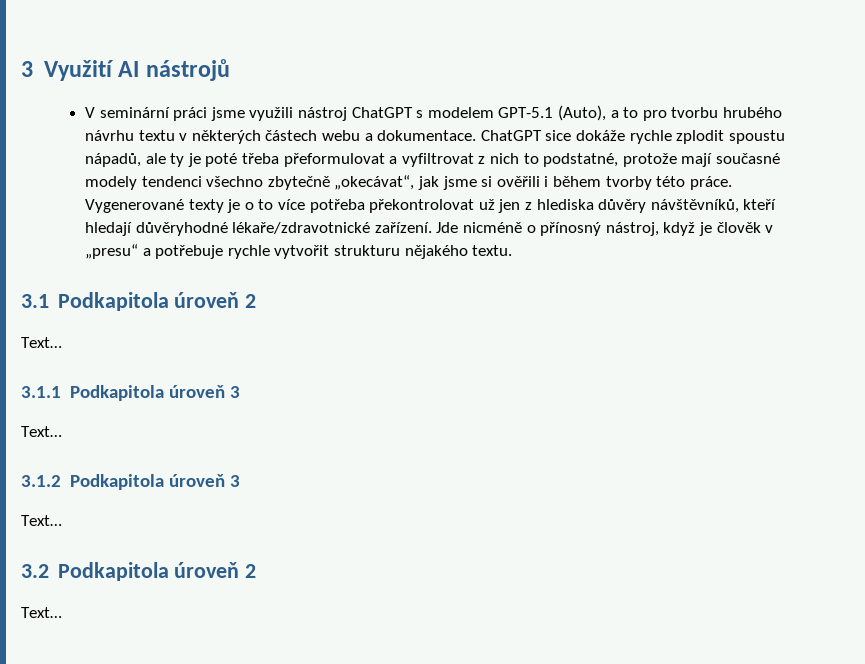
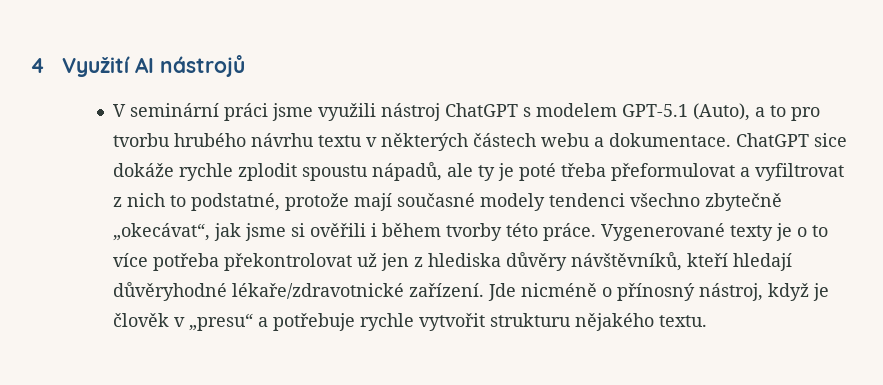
[21,61,33,77] 3 -> [30,58,45,73] 4
[21,292,257,311] [21,337,62,348] [21,385,240,401] [21,426,62,437] [21,474,240,490] [21,515,62,526] [21,562,257,581] [21,607,62,618] // 3.1 Podkapitola úroveň 2 // Text… // 3.1.1 Podkapitola úroveň 3 // Text… // 3.1.2 Podkapitola úroveň 3 // Text… // 3.2 Podkapitola úroveň 2 // Text… -> (708, 321) none

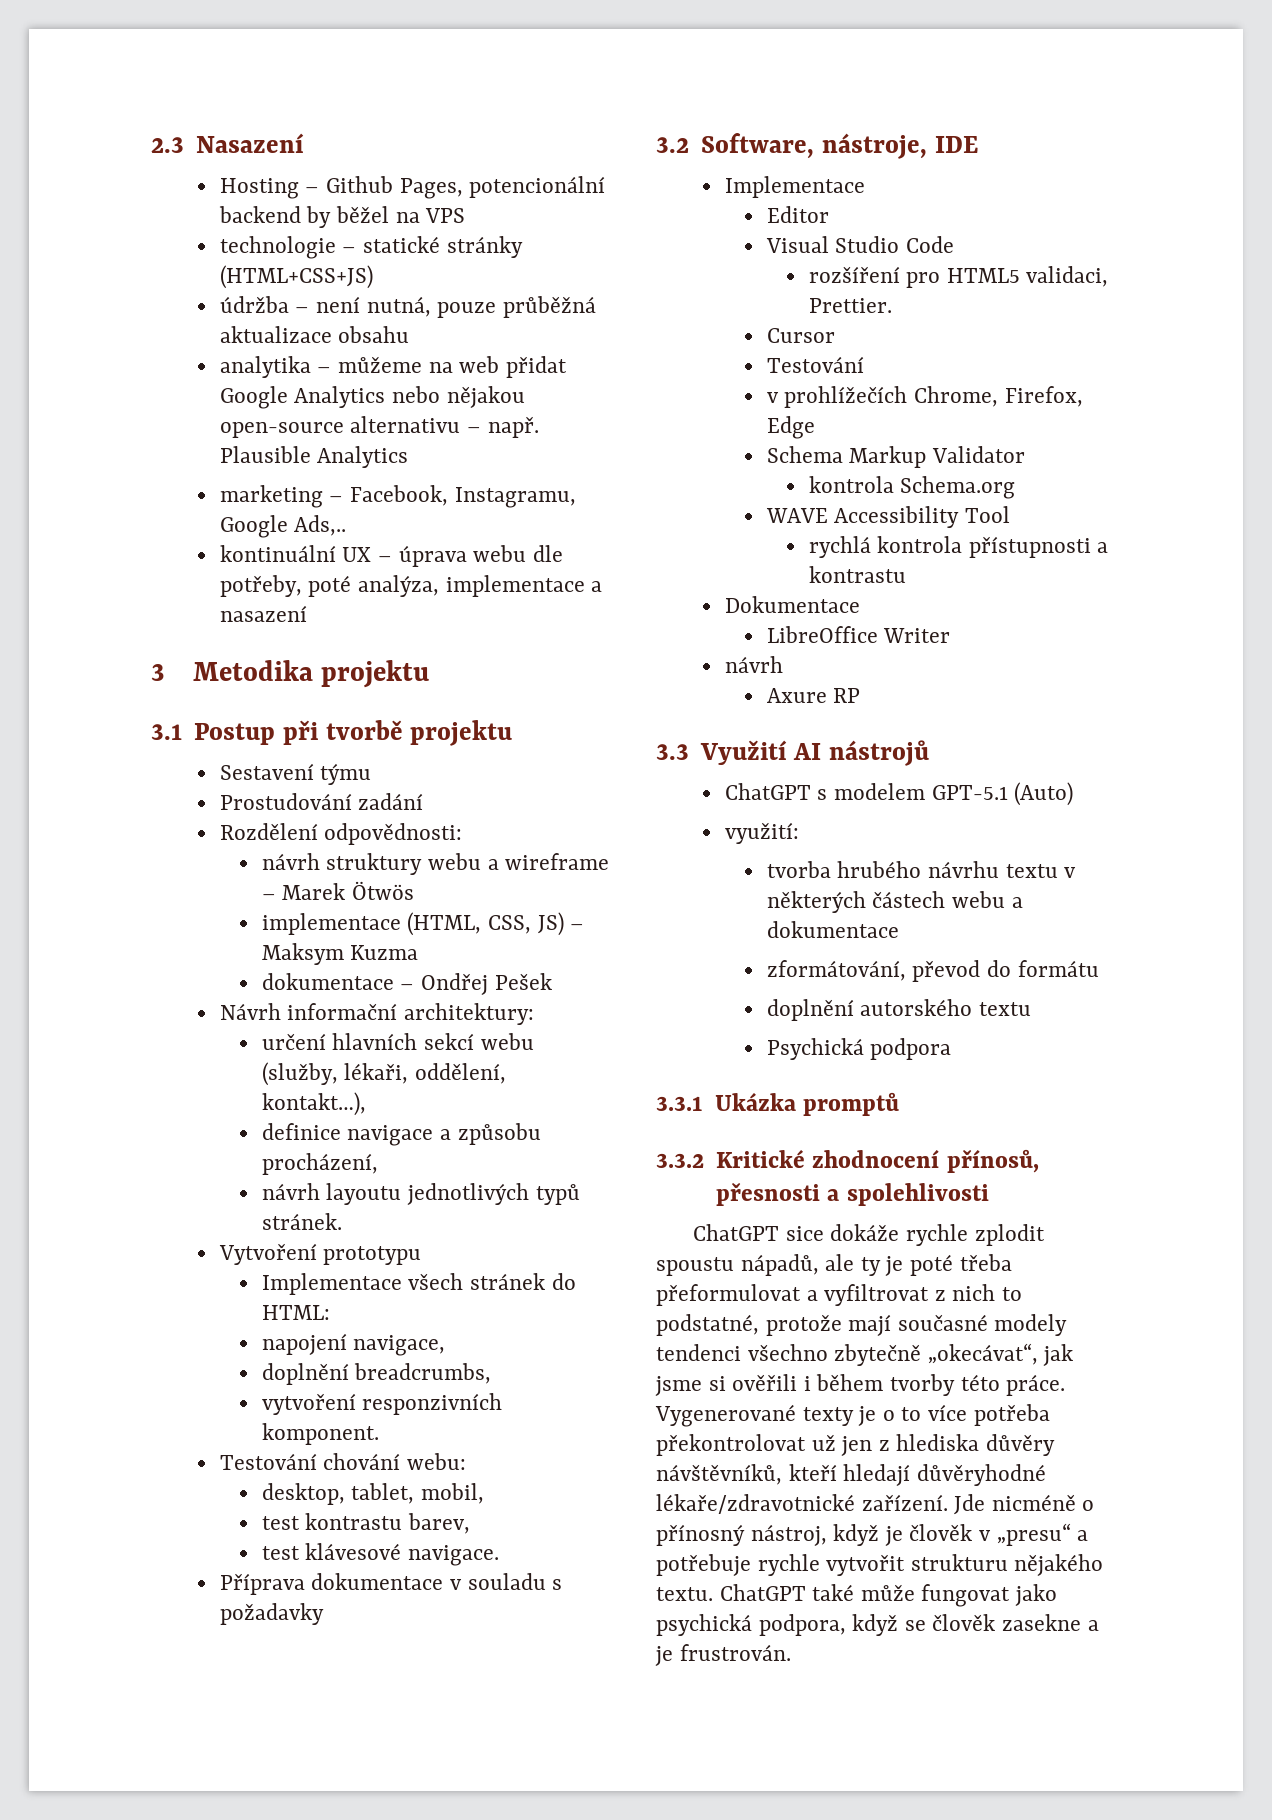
[30,55,245,77] [113,103,821,121] [113,133,171,147] 4 Využití AI nástrojů // V seminární práci jsme využili nástroj ChatGPT s modelem GPT-5.1 (Auto), a to pro tvorbu -> [151,133,305,153] [219,176,606,199] [218,206,466,228] [219,236,523,259] [219,265,373,289] [219,296,596,318] [219,326,410,343] [219,356,567,378] [219,386,525,409] [219,416,539,438] [219,446,409,468] [219,485,576,508] [219,515,347,538] [219,545,563,567] [219,575,603,597] [219,605,307,622] [151,660,430,688] [151,720,513,746] [219,763,372,785] [219,793,424,810] [219,823,463,845] [261,853,610,875] [261,881,414,900] [261,912,585,936] [261,943,419,965] [261,973,552,995] [219,1003,535,1025] [261,1033,534,1050] [261,1062,506,1086] [261,1092,366,1116] [261,1123,541,1146] [261,1153,378,1175] [261,1183,580,1205] [261,1213,342,1230] [218,1243,422,1265] [261,1273,576,1295] [261,1305,330,1320] [261,1333,446,1356] [261,1363,492,1385] [261,1393,503,1415] [261,1423,379,1445] [219,1453,467,1470] [261,1483,484,1505] [261,1513,470,1534] [261,1543,499,1566] [219,1573,563,1595] [219,1603,324,1625] [656,133,978,159] [724,176,865,198] [766,206,829,223] [765,236,954,253] [808,266,1109,288] [808,298,892,313] [766,328,835,343] [766,356,864,373] [766,386,1083,408] [766,416,815,439] [766,446,1025,468] [808,476,1016,499] [765,506,1010,528] [808,536,1109,558] [808,566,906,583] [724,596,860,613] [766,626,951,643] [724,656,783,673] [766,688,861,703] [656,740,929,766] [724,782,1074,806] [724,822,799,844] [766,861,831,878] 2.3 Nasazení // Hosting – Github Pages, potencionální backend by běžel na VPS // technologie – statické stránky (HTML+CSS+JS) // údržba – není nutná, pouze průběžná aktualizace obsahu // analytika – můžeme na web přidat Google Analytics nebo nějakou open-source alternativu – např. Plausible Analytics // marketing – Facebook, Instagramu, Google Ads,.. // kontinuální UX – úprava webu dle potřeby, poté analýza, implementace a nasazení // 3 Metodika projektu // 3.1 Postup při tvorbě projektu // Sestavení týmu // Prostudování zadání // Rozdělení odpovědnosti: // návrh struktury webu a wireframe – Marek Ötwös // implementace (HTML, CSS, JS) – Maksym Kuzma // dokumentace – Ondřej Pešek // Návrh informační architektury: // určení hlavních sekcí webu (služby, lékaři, oddělení, kontakt…), // definice navigace a způsobu procházení, // návrh layoutu jednotlivých typů stránek. // Vytvoření prototypu // Implementace všech stránek do HTML: // napojení navigace, // doplnění breadcrumbs, // vytvoření responzivních komponent. // Testování chování webu: // desktop, tablet, mobil, // test kontrastu barev, // test klávesové navigace. // Příprava dokumentace v souladu s požadavky // 3.2 Software, nástroje, IDE // Implementace // Editor // Visual Studio Code // rozšíření pro HTML5 validaci, Prettier. // Cursor // Testování // v prohlížečích Chrome, Firefox, Edge // Schema Markup Validator // kontrola Schema.org // WAVE Accessibility Tool // rychlá kontrola přístupnosti a kontrastu // Dokumentace // LibreOffice Writer // návrh // Axure RP // 3.3 Využití AI nástrojů // ChatGPT s modelem GPT-5.1 (Auto) // využití: // tvorba
[609,133,732,147] dokumentace. -> [766,921,899,938] [766,960,1099,982] [766,999,1031,1021] [766,1038,952,1060] [656,1092,900,1116] [656,1149,1039,1173] [716,1182,989,1206] dokumentace // zformátování, převod do formátu // doplnění autorského textu // Psychická podpora // 3.3.1 Ukázka promptů // 3.3.2 Kritické zhodnocení přínosů, přesnosti a spolehlivosti //
(708, 321) none -> [719,1584,1058,1607] [656,1614,1099,1636] [655,1644,791,1666] ChatGPT také může fungovat jako psychická podpora, když se člověk zasekne a je frustrován.

